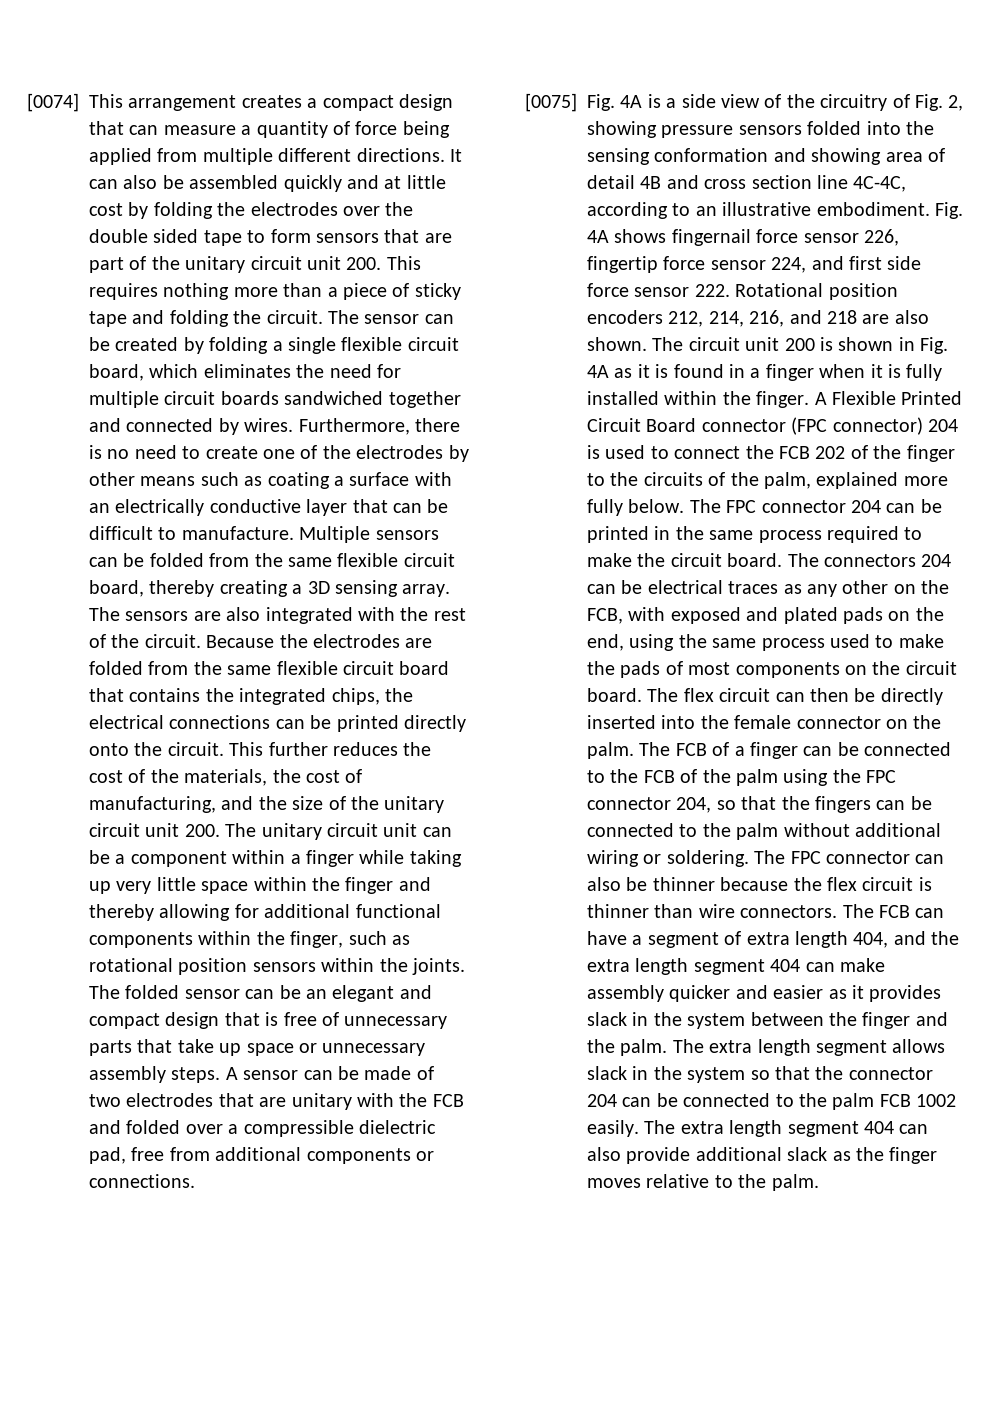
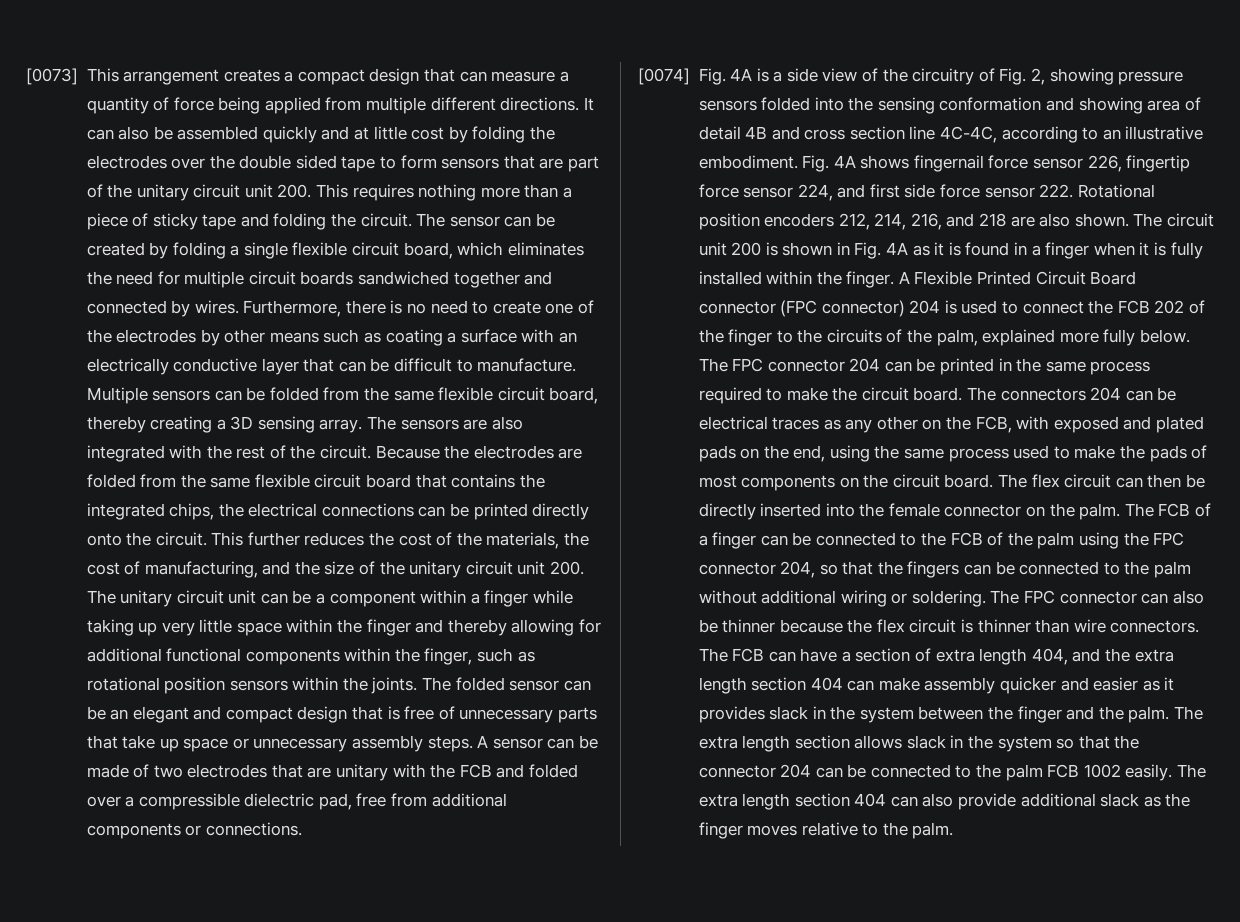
[27,93,79,112] [0074] -> [26,68,78,85] [0073]
[525,93,577,112] [0075] -> [638,68,690,85] [0074]
[647,932,719,948] segment -> [855,648,911,662] section
[693,959,765,975] segment -> [751,677,807,691] section
[816,1040,887,1056] segment -> [794,735,850,749] section
[787,1121,859,1137] segment -> [794,793,850,807] section

